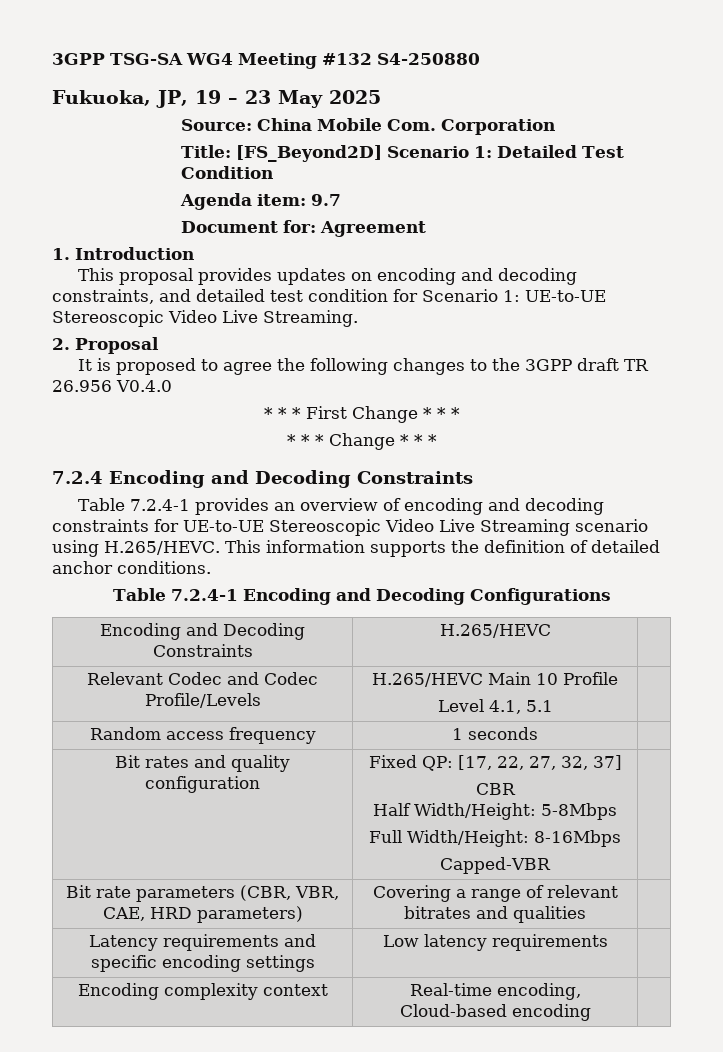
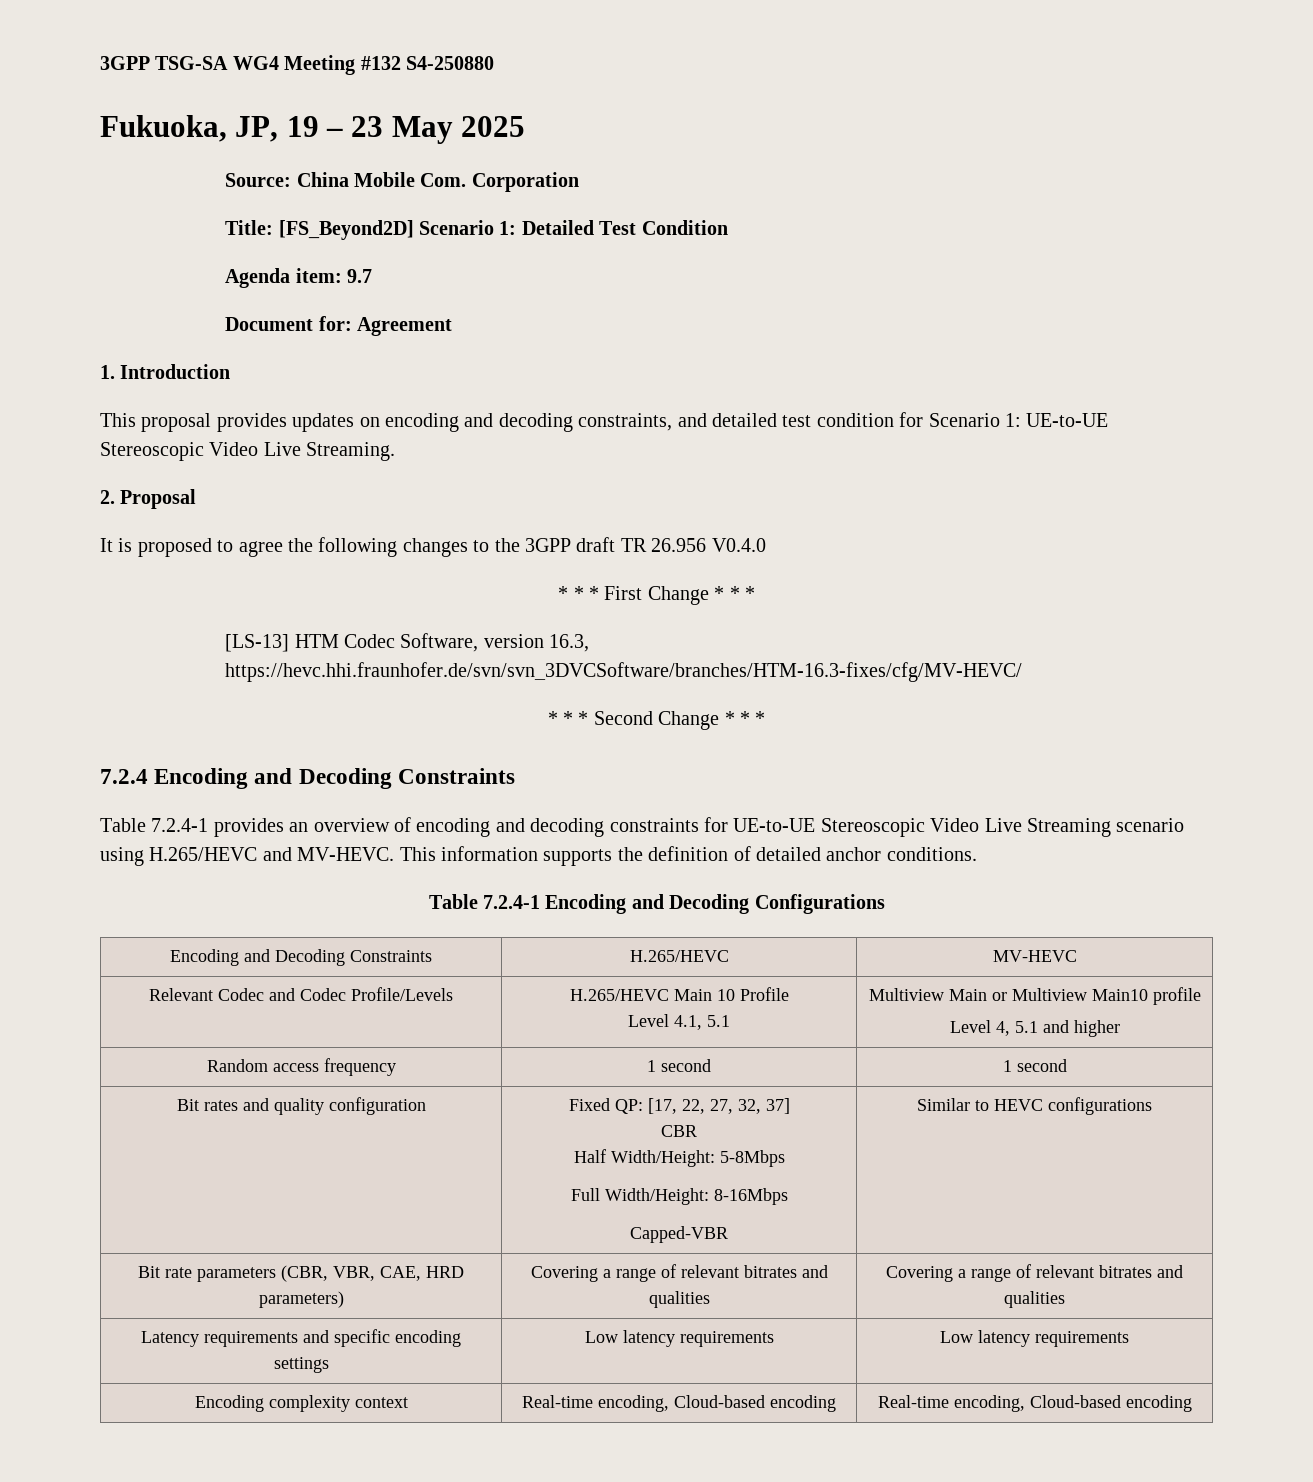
[286,434,324,446] // * * * -> [225,633,590,652] [225,662,1023,682] [547,711,653,725] // [LS-13] HTM Codec Software, version 16.3, https://hevc.hhi.fraunhofer.de/svn/svn_3DVCSoftware/branches/HTM-16.3-fixes/cfg/MV-HEVC/ // * * * Second
[104,541,220,555] H.265/HEVC. -> [149,847,395,861] H.265/HEVC and MV-HEVC.
(551, 631) none -> [992,950,1077,962] MV-HEVC
(553, 706) none -> [868,987,1201,1005] [949,1020,1120,1037] Multiview Main or Multiview Main10 profile // Level 4, 5.1 and higher
[468,727,538,740] seconds | -> [661,1059,711,1072] [1002,1059,1067,1072] second | 1 second
(552, 865) none -> [917,1097,1152,1115] Similar to HEVC configurations
(586, 914) none -> [886,1264,1184,1282] [1004,1291,1065,1308] Covering a range of relevant bitrates and qualities
(608, 942) none -> [940,1330,1129,1347] Low latency requirements
(591, 1012) none -> [877,1395,1192,1412] Real-time encoding, Cloud-based encoding

